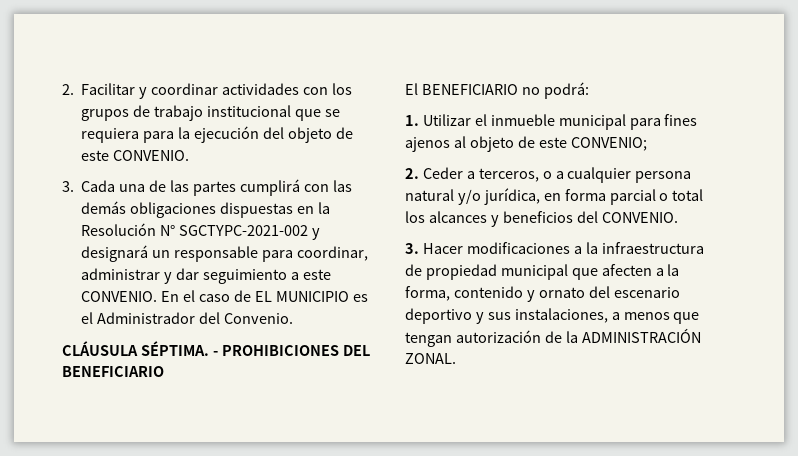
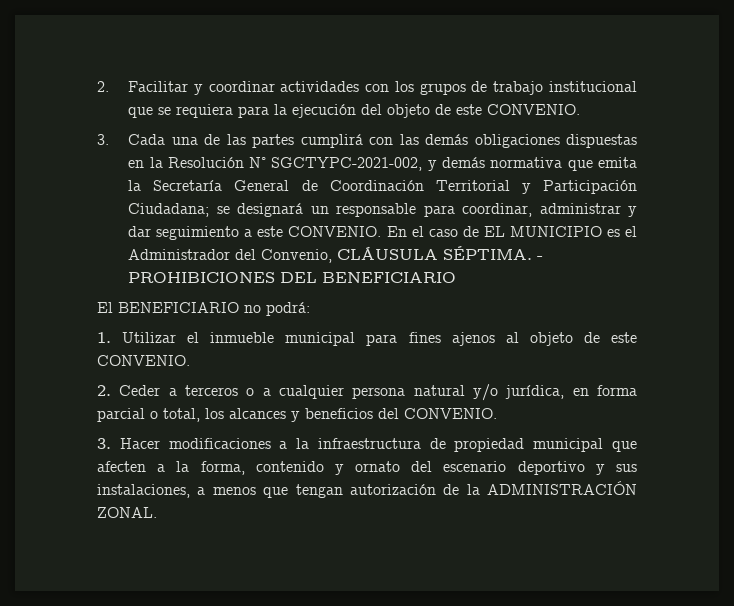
[179,225,320,240] SGCTYPC-2021-002 y -> [271,157,637,171] [128,180,637,194] [128,203,230,217] SGCTYPC-2021-002, y demás normativa que emita la Secretaría General de Coordinación Territorial y Participación Ciudadana; se
[223,313,293,324] Convenio. // -> [261,249,333,263] Convenio,
[570,137,647,151] CONVENIO; -> [97,355,190,366] CONVENIO.
[478,168,539,182] terceros, -> [185,385,238,396] terceros
[672,189,704,201] total -> [163,408,200,422] total,

